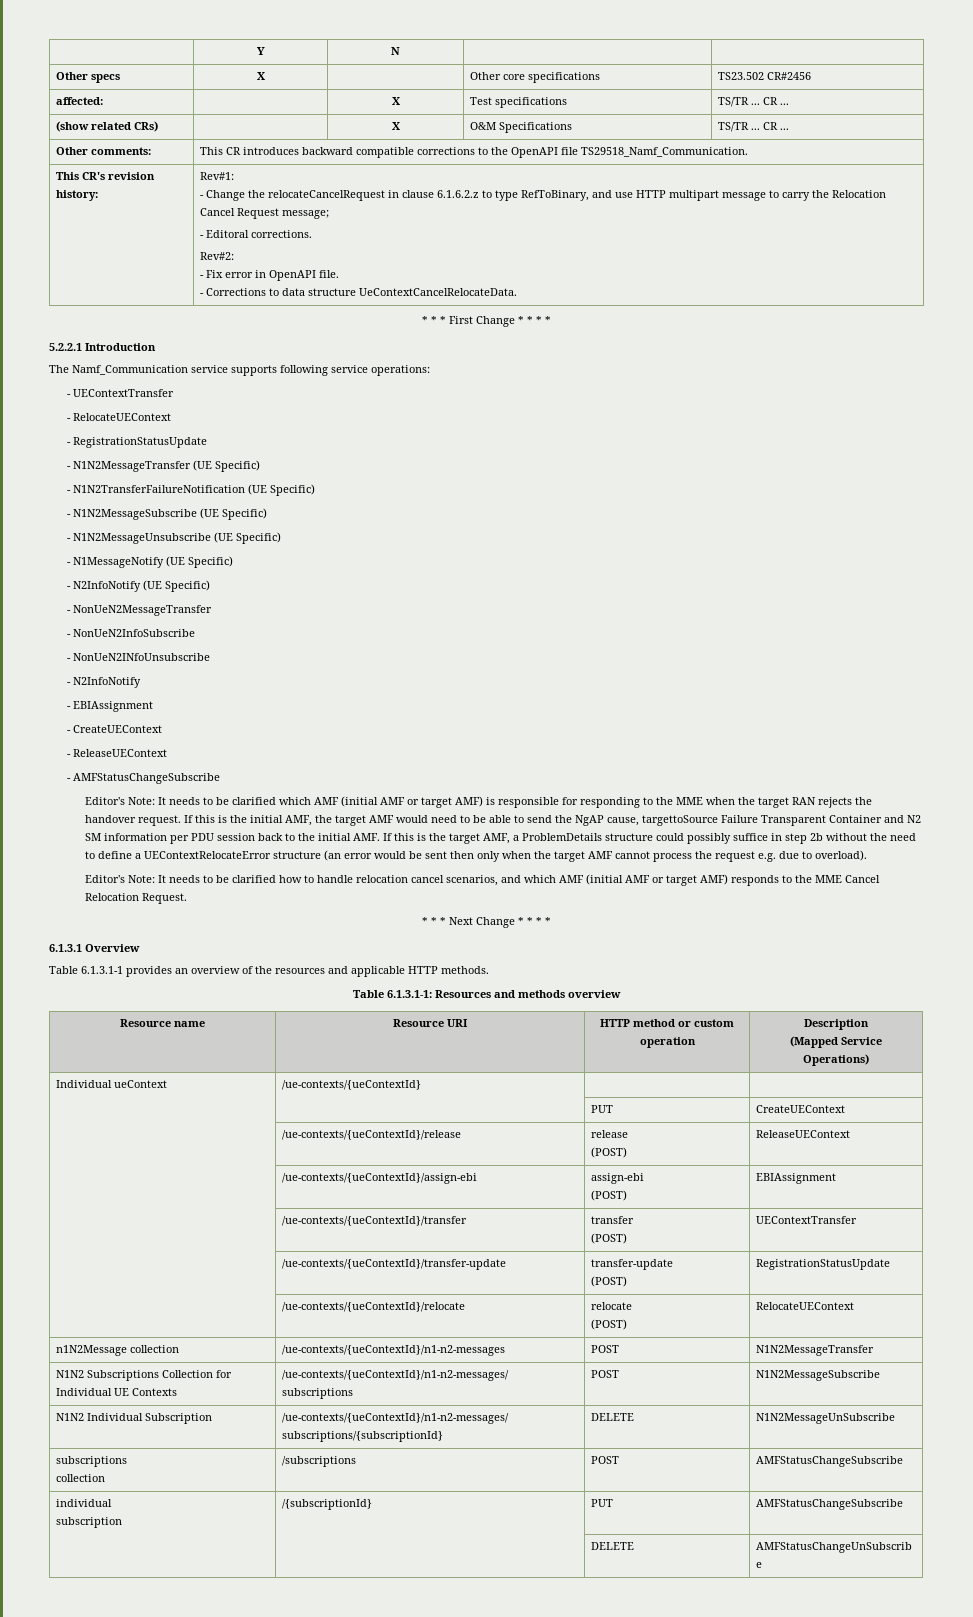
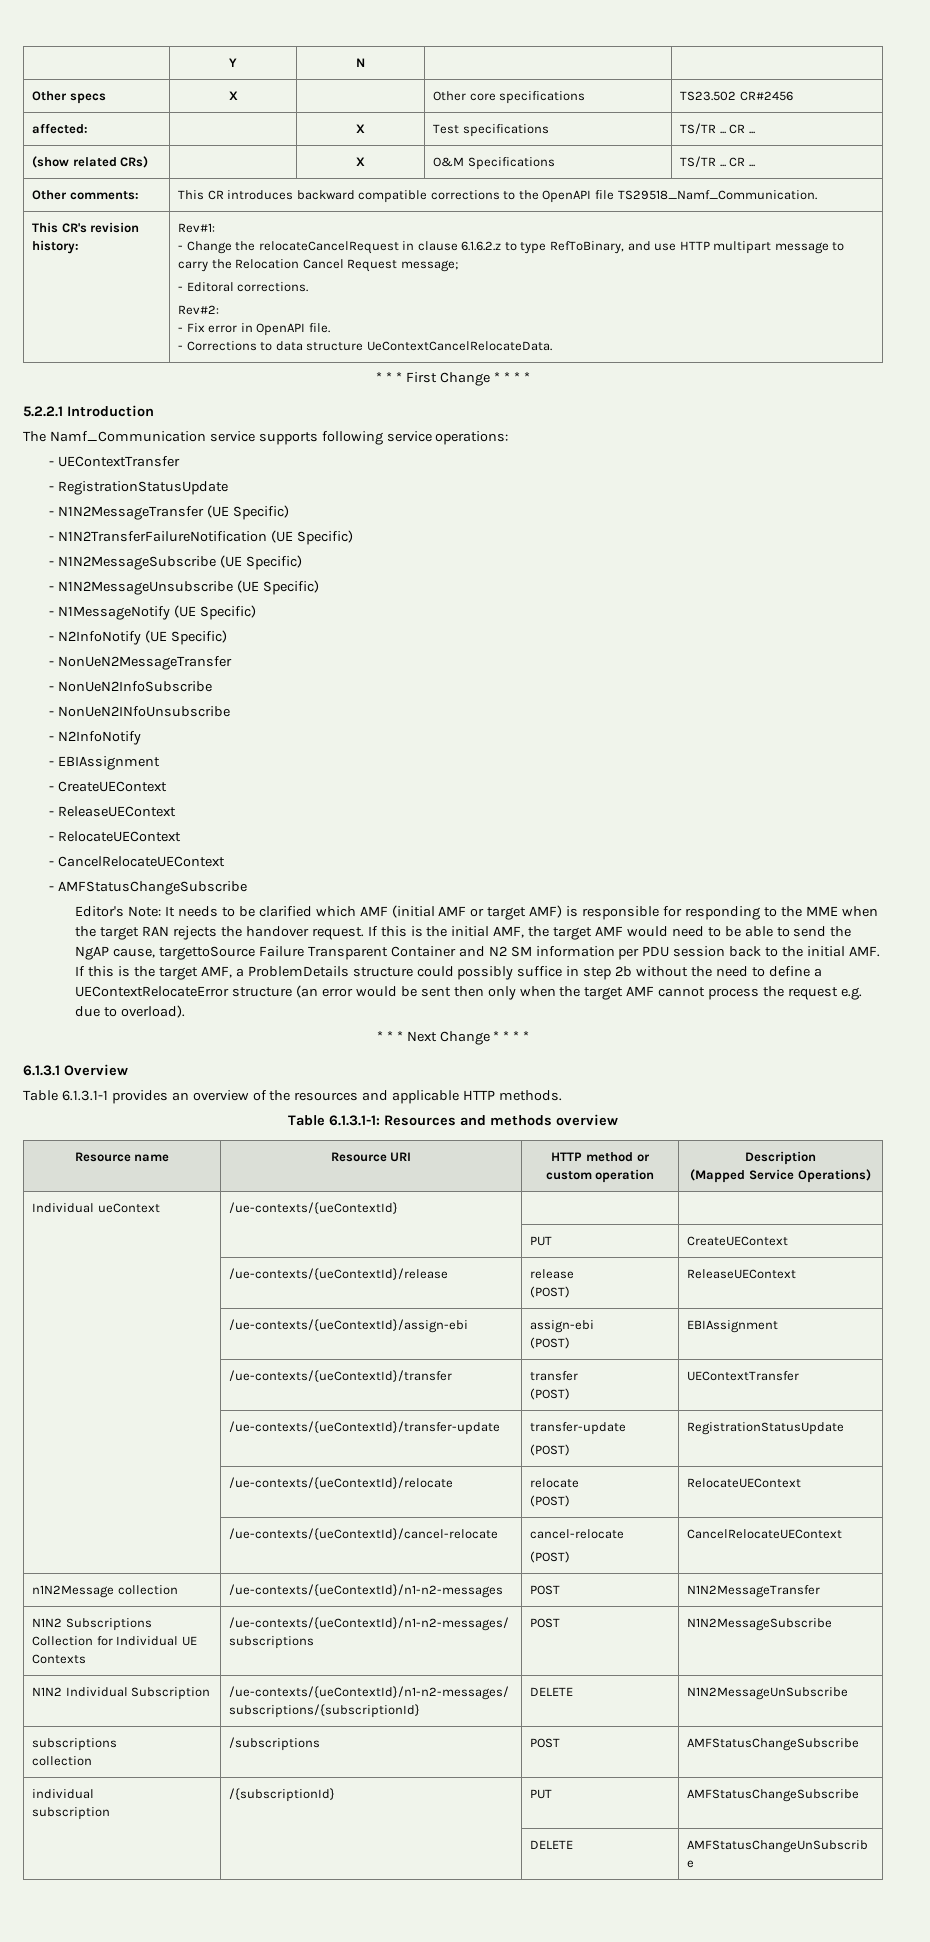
[67,413,172,421] // - RelocateUEContext -> (181, 461) none
(168, 753) none -> [49,831,182,842] [49,856,226,867] // - RelocateUEContext // - CancelRelocateUEContext
[85,874,881,886] [85,893,188,904] // Editor's Note: It needs to be clarified how to handle relocation cancel scenarios, and which AMF (initial AMF or target AMF) responds to the MME Cancel Relocation Request. -> (186, 1011) none
(854, 1306) none -> [229,1528,499,1540] [530,1529,625,1539] [530,1551,571,1563] [687,1529,843,1539] // | /ue-contexts/{ueContextId}/cancel-relocate | cancel-relocate // (POST) | CancelRelocateUEContext

